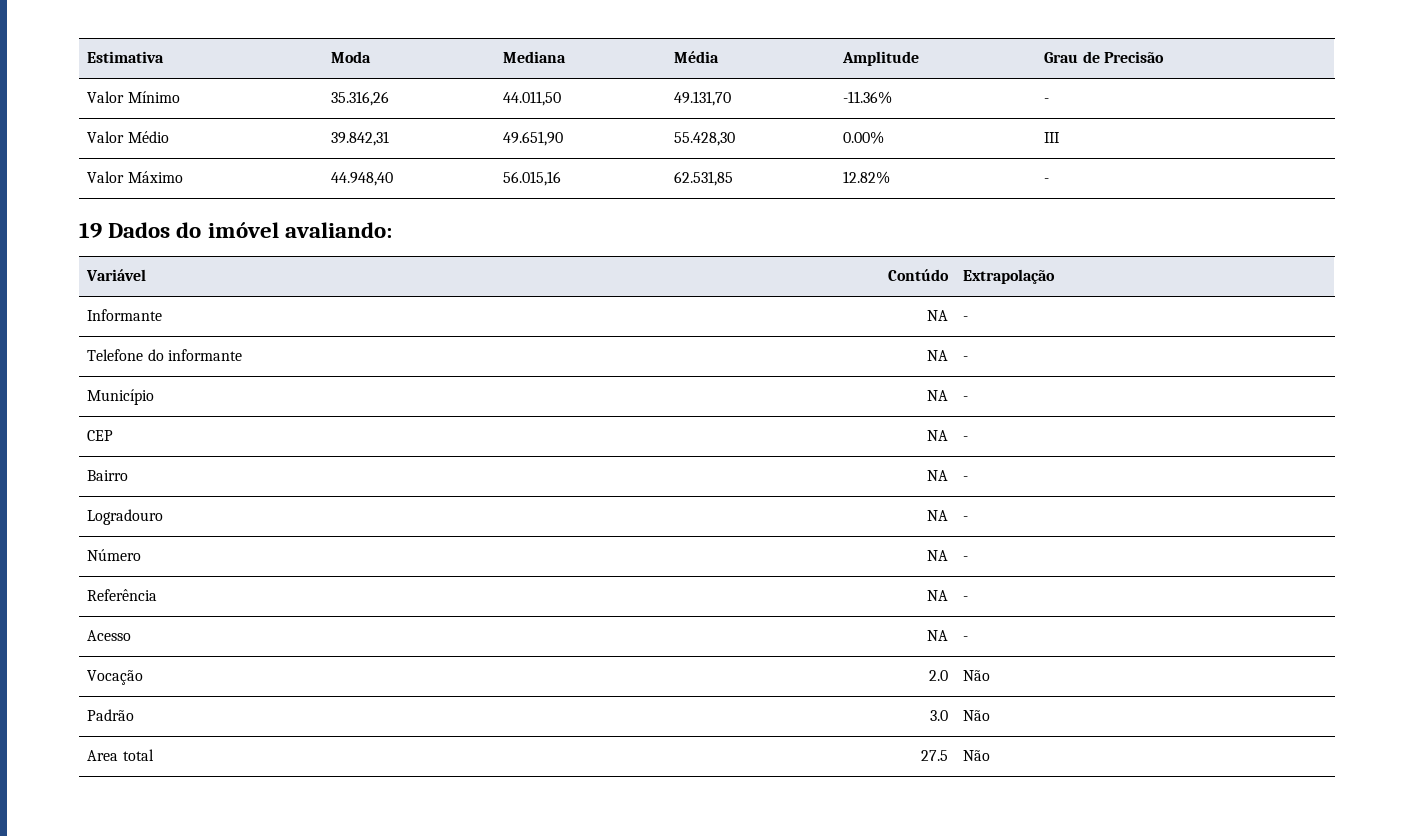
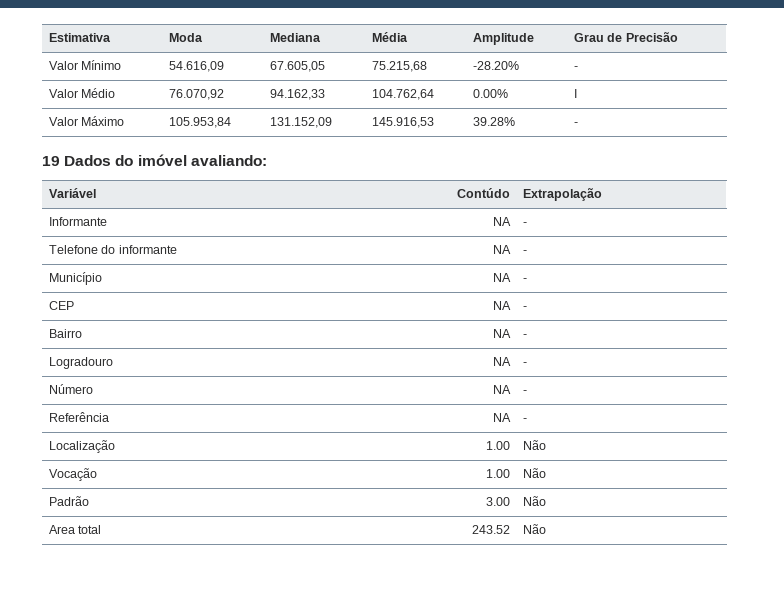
[331,91,390,106] [503,91,562,106] [674,91,732,106] [843,91,893,104] 35.316,26 | 44.011,50 | 49.131,70 | -11.36% -> [169,61,225,72] [270,61,326,72] [372,61,428,72] [473,61,520,70] 54.616,09 | 67.605,05 | 75.215,68 | -28.20%
[331,131,390,146] [503,131,564,146] [674,132,736,146] 39.842,31 | 49.651,90 | 55.428,30 -> [169,89,225,100] [270,89,326,100] [372,89,435,100] 76.070,92 | 94.162,33 | 104.762,64
[1044,132,1061,143] III -> [574,89,578,98] I
[331,172,394,186] [503,171,562,186] [674,171,734,186] [843,171,891,184] 44.948,40 | 56.015,16 | 62.531,85 | 12.82% -> [169,117,232,128] [270,117,333,128] [372,117,435,128] [473,117,516,126] 105.953,84 | 131.152,09 | 145.916,53 | 39.28%
[87,630,132,641] [926,630,948,641] [963,636,969,641] Acesso | NA | - -> [49,440,116,453] [485,441,510,450] [523,440,547,450] Localização | 1.00 | Não
[928,670,948,681] 2.0 -> [485,469,510,478] 1.00
[929,710,948,721] 3.0 -> [485,497,510,506] 3.00
[920,750,948,761] 27.5 -> [471,525,510,534] 243.52

